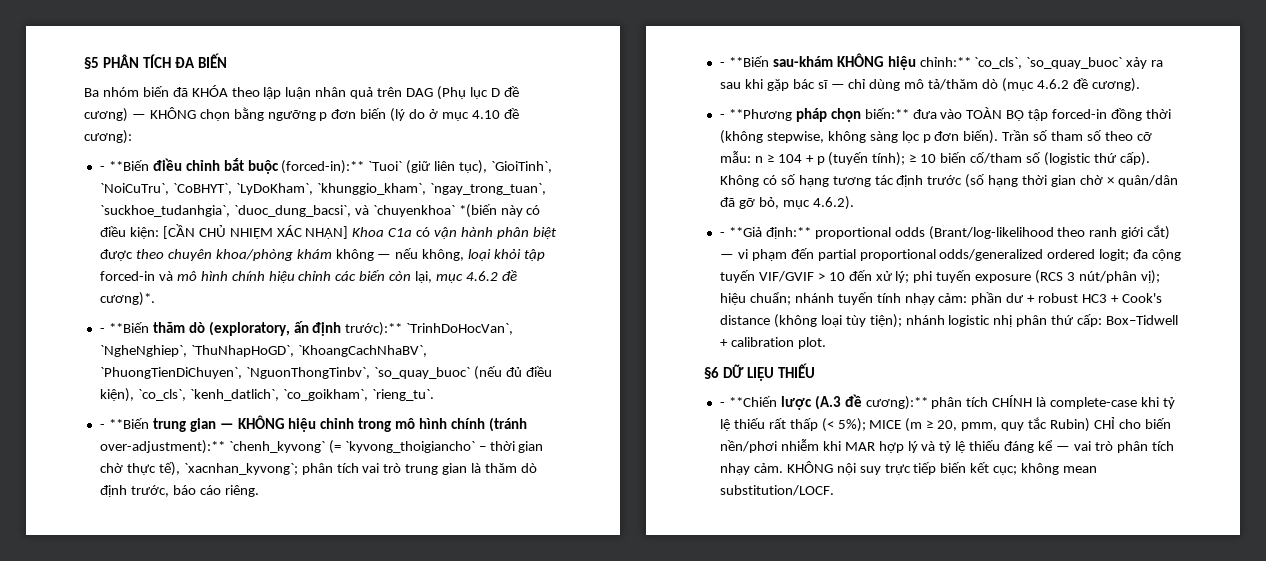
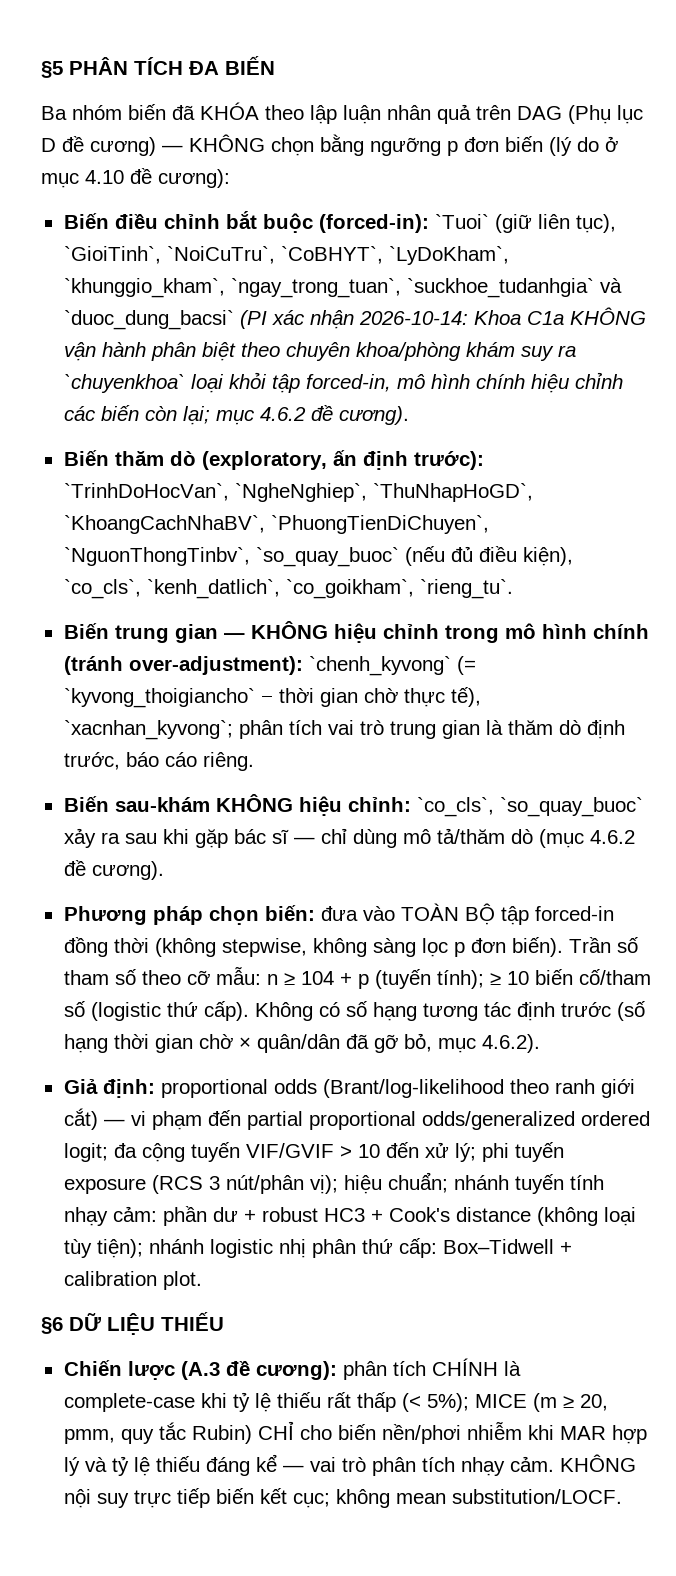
[99,160,149,171] - **Biến -> [63,213,109,229] Biến
[281,160,365,174] (forced-in):** -> [318,214,429,233] (forced-in):
[99,204,541,218] [99,224,349,239] `suckhoe_tudanhgia`, `duoc_dung_bacsi`, và `chuyenkhoa` *(biến này có điều kiện: [CẦN CHỦ NHIỆM XÁC NHẬN] -> [406,278,622,298] [63,310,468,330] `suckhoe_tudanhgia` và `duoc_dung_bacsi` (PI xác nhận 2026-10-14:
[416,227,431,237] có -> [569,307,646,325] KHÔNG
[99,249,133,261] được -> (236, 351) none
[335,248,465,261] không — nếu không, -> [520,345,576,361] [63,374,185,393] suy ra `chuyenkhoa`
[99,271,173,281] forced-in và -> [305,374,391,392] forced-in,
[415,271,433,283] lại, -> [182,406,210,425] lại;
[99,292,155,306] [99,322,149,333] cương)*. // - **Biến -> [338,406,409,425] [63,450,109,466] cương). // Biến
[345,322,403,336] trước):** -> [413,451,484,470] trước):
[99,418,149,429] - **Biến -> [63,623,109,639] Biến
[99,440,225,454] over-adjustment):** -> [128,656,303,675] over-adjustment):
[719,56,769,67] - **Biến -> [63,796,109,812] Biến
[919,57,971,67] chỉnh:** -> [347,797,411,812] chỉnh:
[719,109,792,121] - **Phương -> [63,906,147,925] Phương
[864,108,909,119] biến:** -> [264,905,315,921] biến:
[719,227,811,239] - **Giả định:** -> [63,1079,155,1098] Giả định:
[719,396,777,407] - **Chiến -> [63,1360,122,1376] Chiến
[865,396,928,410] cương):** -> [255,1361,337,1380] cương):

